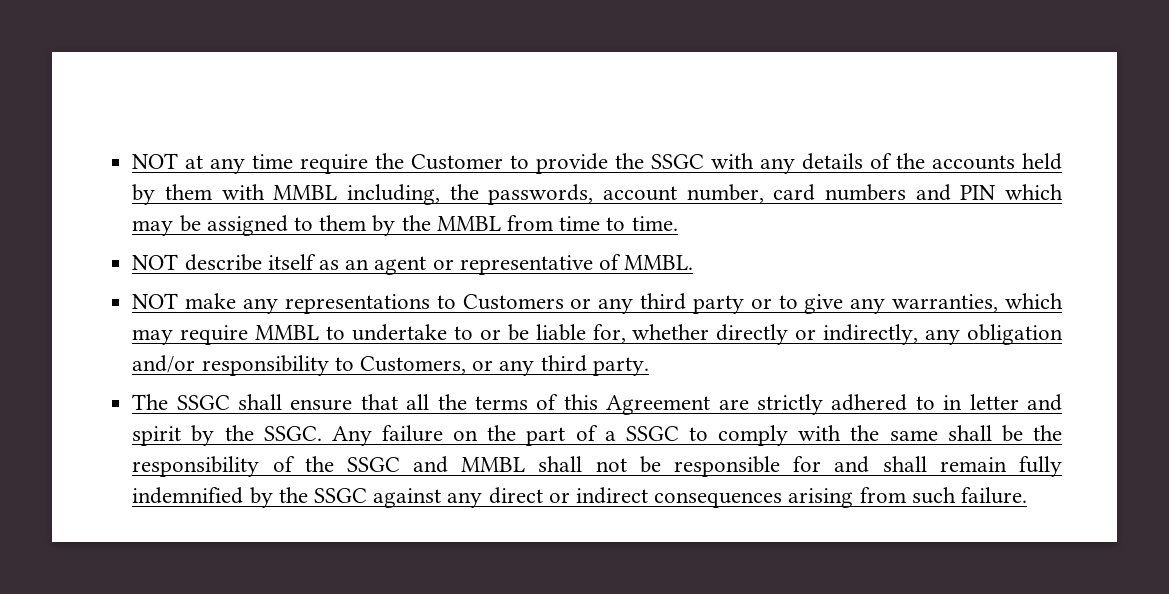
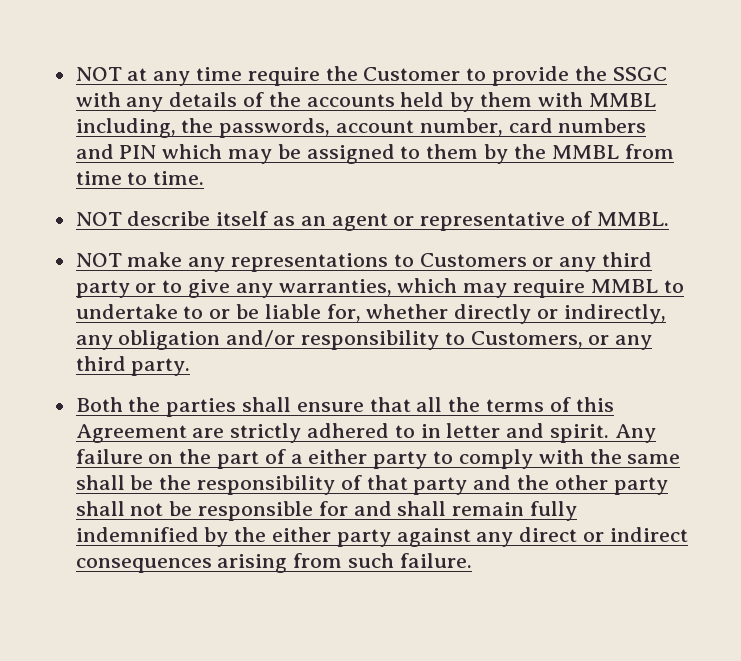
[132,394,230,410] The SSGC -> [75,397,237,417] Both the parties
[132,425,322,446] spirit by the SSGC. -> [550,424,610,443] spirit.
[625,426,679,441] SSGC -> [308,449,428,469] either party
[304,456,526,473] the SSGC and MMBL -> [366,475,668,495] that party and the other party
[313,488,367,503] SSGC -> [272,527,391,547] either party

